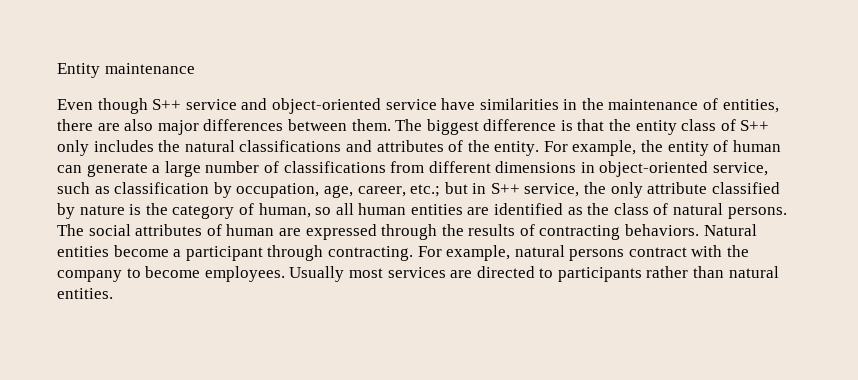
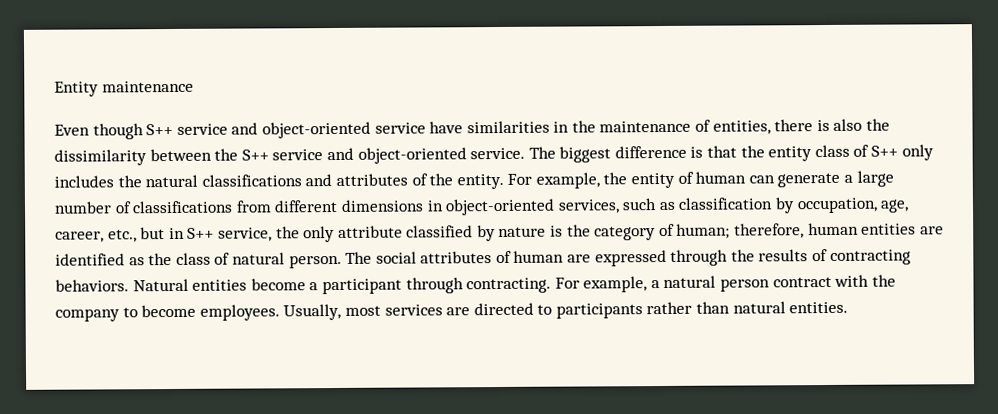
[97,119,391,135] are also major differences between them. -> [816,118,891,132] [54,147,526,166] is also the dissimilarity between the S++ service and object-oriented service.
[713,162,769,176] service, -> [557,199,620,214] services,
[410,184,441,197] etc.; -> [107,229,137,243] etc.,
[258,203,354,218] human, so all -> [676,223,805,239] human; therefore,
[727,207,787,219] persons. -> [288,254,342,269] person.
[514,245,625,261] natural persons -> [650,275,771,292] a natural person
[289,266,345,282] Usually -> [283,303,342,321] Usually,

